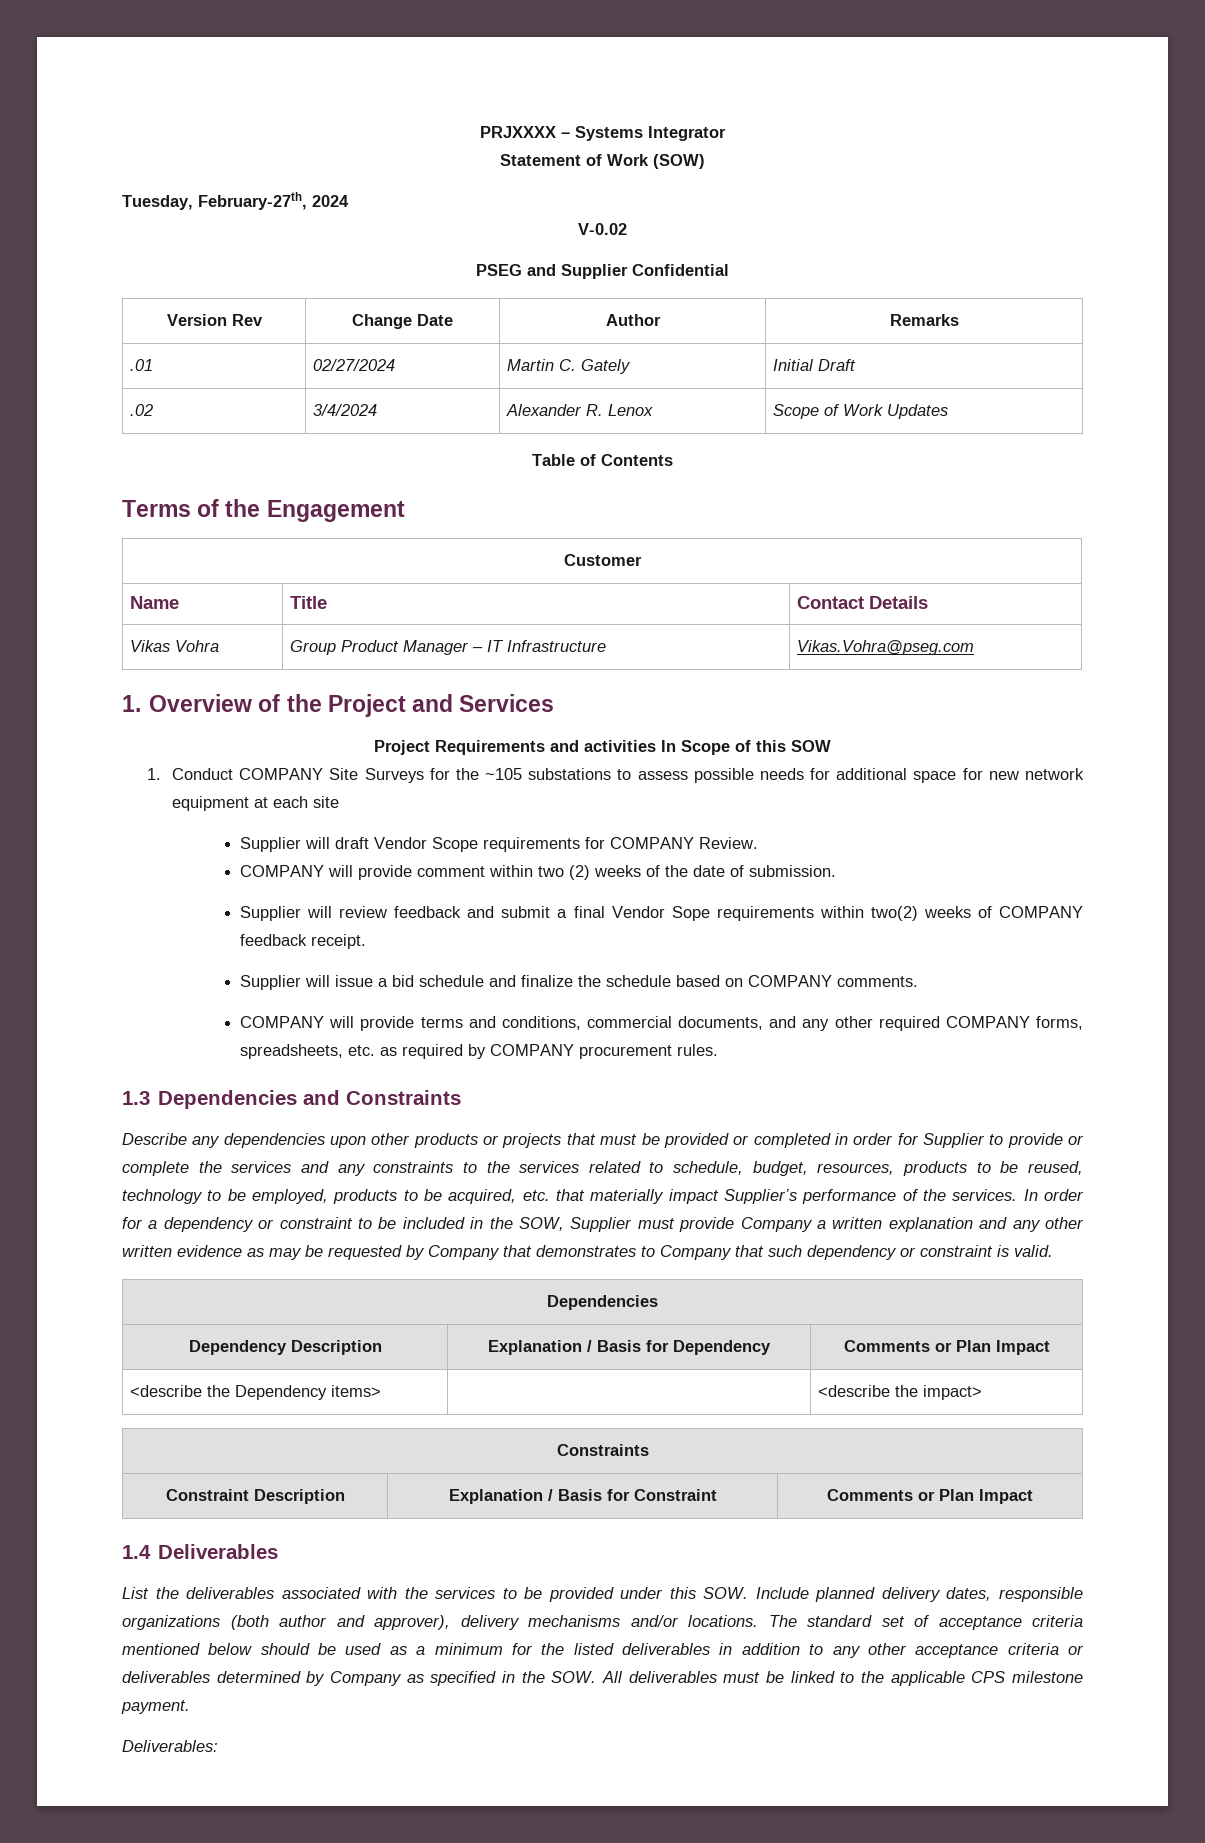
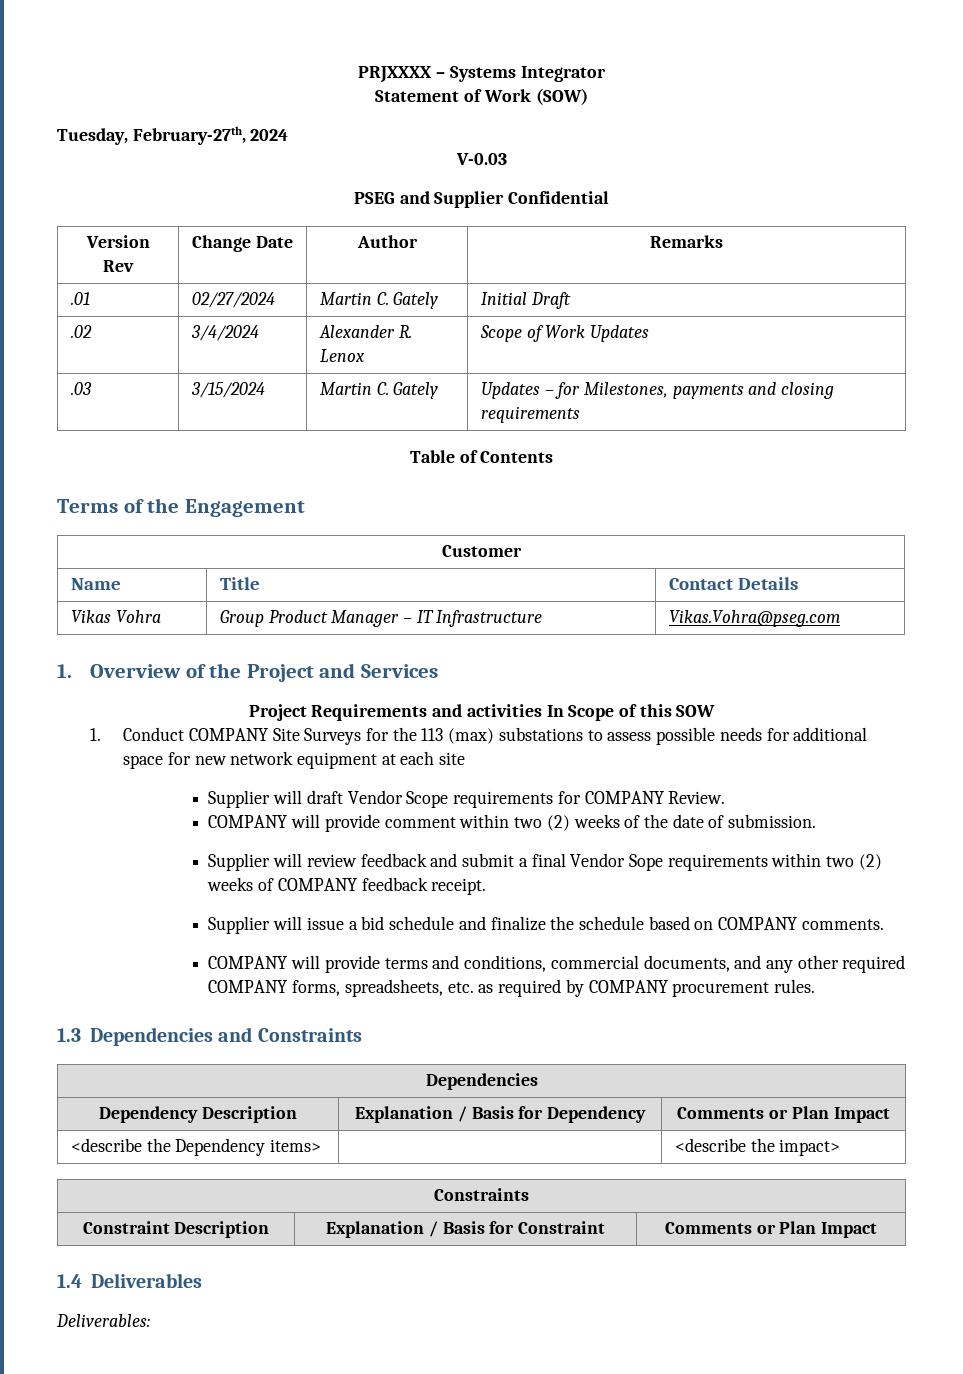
[578,223,627,235] V-0.02 -> [455,153,507,165] V-0.03
(948, 411) none -> [70,382,92,395] [190,382,265,398] [319,382,439,399] [480,382,835,399] [480,406,580,423] // .03 | 3/15/2024 | Martin C. Gately | Updates – for Milestones, payments and closing requirements
[485,768,523,780] ~105 -> [421,728,495,744] 113 (max)
[870,906,918,921] two(2) -> [826,854,882,870] two (2)
[122,1133,1085,1148] [122,1161,1083,1176] [122,1189,1085,1204] [122,1217,1084,1232] [122,1245,1053,1260] // Describe any dependencies upon other products or projects that must be provided or completed in order for Supplier to provide or complete the services and any constraints to the services related to schedule, budget, resources, products to be reused, technology to be employed, products to be acquired, etc. that materially impact Supplier’s performance of the services. In order for a dependency or constraint to be included in the SOW, Supplier must provide Company a written explanation and any other written evidence as may be requested by Company that demonstrates to Company that such dependency or constraint is valid. -> (362, 1035) none
[122,1587,1083,1602] [122,1615,1083,1630] [122,1643,1084,1658] [122,1671,1083,1686] [121,1700,190,1714] // List the deliverables associated with the services to be provided under this SOW. Include planned delivery dates, responsible organizations (both author and approver), delivery mechanisms and/or locations. The standard set of acceptance criteria mentioned below should be used as a minimum for the listed deliverables in addition to any other acceptance criteria or deliverables determined by Company as specified in the SOW. All deliverables must be linked to the applicable CPS milestone payment. -> (202, 1280) none

